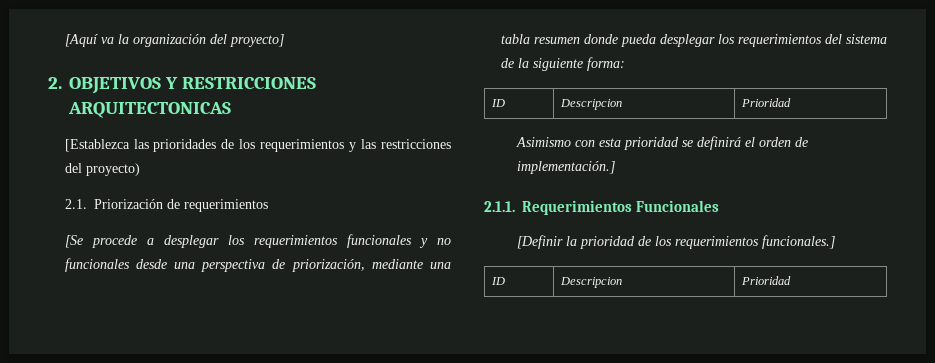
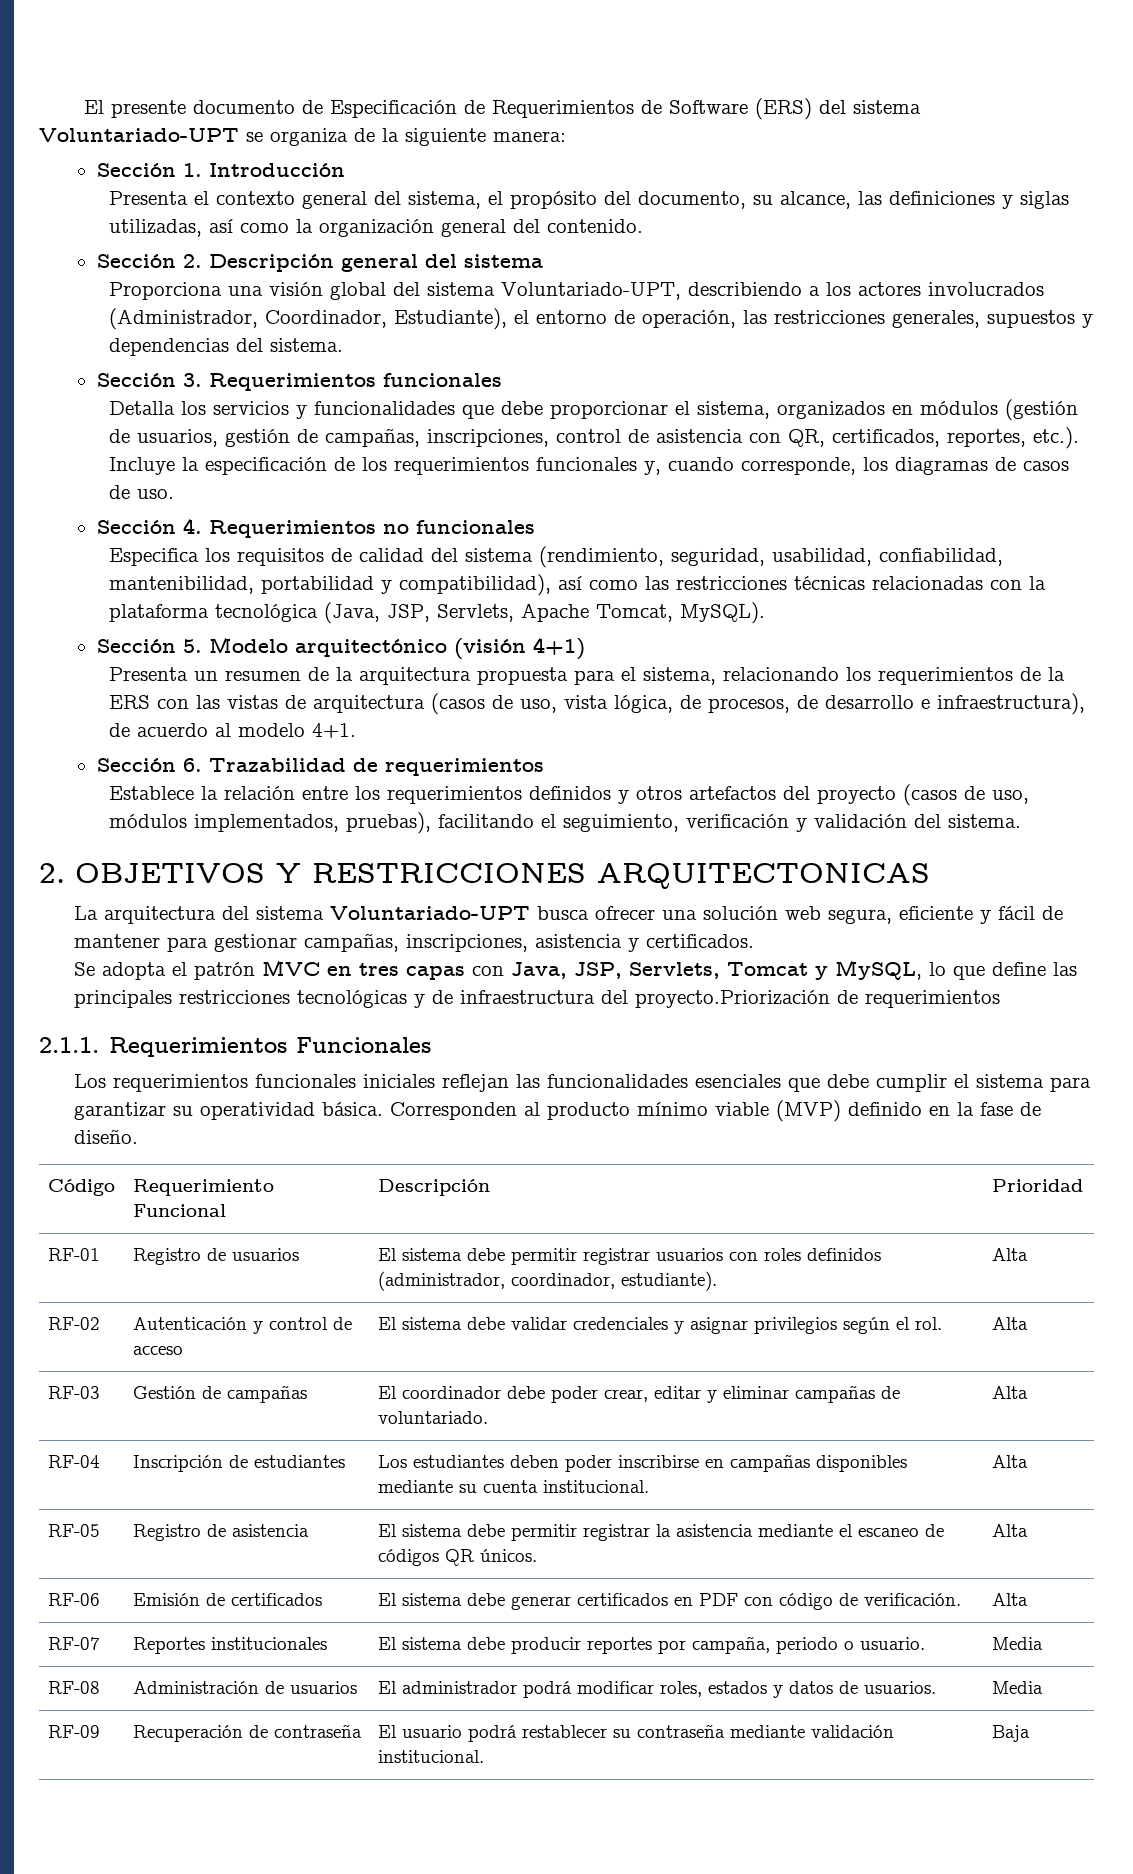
[64,34,284,47] [Aquí va la organización del proyecto] -> [84,98,922,120] [39,128,566,146] [96,163,345,177] [109,191,1070,209] [109,219,644,237] [96,254,543,272] [109,282,1045,300] [109,308,1094,330] [109,338,344,356] [96,373,502,391] [109,399,1079,421] [109,427,1080,449] [109,457,1070,475] [109,485,175,499] [96,518,535,538] [109,546,1004,568] [109,574,1047,596] [109,602,766,624] [96,637,585,660] [109,667,1066,685] [109,693,1086,715] [109,723,357,738] [96,758,544,776] [109,784,1030,806] [109,812,1022,834] El presente documento de Especificación de Requerimientos de Software (ERS) del sistema Voluntariado-UPT se organiza de la siguiente manera: // Sección 1. Introducción // Presenta el contexto general del sistema, el propósito del documento, su alcance, las definiciones y siglas utilizadas, así como la organización general del contenido. // Sección 2. Descripción general del sistema // Proporciona una visión global del sistema Voluntariado-UPT, describiendo a los actores involucrados (Administrador, Coordinador, Estudiante), el entorno de operación, las restricciones generales, supuestos y dependencias del sistema. // Sección 3. Requerimientos funcionales // Detalla los servicios y funcionalidades que debe proporcionar el sistema, organizados en módulos (gestión de usuarios, gestión de campañas, inscripciones, control de asistencia con QR, certificados, reportes, etc.). Incluye la especificación de los requerimientos funcionales y, cuando corresponde, los diagramas de casos de uso. // Sección 4. Requerimientos no funcionales // Especifica los requisitos de calidad del sistema (rendimiento, seguridad, usabilidad, confiabilidad, mantenibilidad, portabilidad y compatibilidad), así como las restricciones técnicas relacionadas con la plataforma tecnológica (Java, JSP, Servlets, Apache Tomcat, MySQL). // Sección 5. Modelo arquitectónico (visión 4+1) // Presenta un resumen de la arquitectura propuesta para el sistema, relacionando los requerimientos de la ERS con las vistas de arquitectura (casos de uso, vista lógica, de procesos, de desarrollo e infraestructura), de acuerdo al modelo 4+1. // Sección 6. Trazabilidad de requerimientos // Establece la relación entre los requerimientos definidos y otros artefactos del proyecto (casos de uso, módulos implementados, pruebas), facilitando el seguimiento, verificación y validación del sistema.
[64,139,451,152] [64,163,140,176] [64,199,268,212] [64,234,451,248] [64,258,451,272] [500,34,887,47] [500,57,625,71] [490,99,505,107] [559,99,622,110] [740,98,791,107] [516,136,809,150] [517,161,616,174] [484,200,720,215] [517,235,836,249] [490,277,505,285] [559,277,622,288] [740,276,791,285] [Establezca las prioridades de los requerimientos y las restricciones del proyecto) // 2.1. Priorización de requerimientos // [Se procede a desplegar los requerimientos funcionales y no funcionales desde una perspectiva de priorización, mediante una tabla resumen donde pueda desplegar los requerimientos del sistema de la siguiente forma: // ID | Descripcion | Prioridad // Asimismo con esta prioridad se definirá el orden de implementación.] // 2.1.1. Requerimientos Funcionales // [Definir la prioridad de los requerimientos funcionales.] // ID | Descripcion | Prioridad -> [74,906,1064,924] [74,933,755,952] [74,960,1078,980] [74,990,1001,1008] [39,1037,432,1057] [74,1074,1092,1092] [74,1100,1042,1122] [74,1129,139,1144] [47,1179,115,1196] [132,1179,274,1196] [132,1204,226,1217] [377,1179,490,1196] [991,1179,1083,1192] [47,1248,100,1261] [132,1248,299,1265] [377,1248,881,1265] [377,1271,717,1291] [991,1248,1028,1261] [47,1317,100,1330] [132,1317,352,1334] [132,1346,183,1355] [377,1317,942,1334] [991,1317,1028,1330] [47,1386,100,1399] [132,1385,307,1403] [377,1385,900,1403] [377,1411,488,1424] [991,1386,1028,1399] [47,1455,100,1468] [132,1455,345,1472] [377,1454,907,1472] [377,1480,649,1493] [991,1455,1028,1468] [47,1524,100,1537] [132,1524,309,1541] [377,1524,944,1541] [377,1549,537,1566] [991,1524,1028,1537] [47,1593,100,1606] [132,1593,322,1606] [377,1593,961,1610] [991,1593,1028,1606] [47,1637,100,1650] [132,1637,327,1654] [377,1636,925,1654] [991,1637,1043,1650] [47,1681,100,1694] [132,1681,357,1694] [377,1681,936,1698] [991,1681,1043,1694] [47,1725,100,1738] [132,1724,362,1742] [377,1724,894,1742] [377,1750,484,1763] [991,1725,1030,1742] La arquitectura del sistema Voluntariado-UPT busca ofrecer una solución web segura, eficiente y fácil de mantener para gestionar campañas, inscripciones, asistencia y certificados. // Se adopta el patrón MVC en tres capas con Java, JSP, Servlets, Tomcat y MySQL, lo que define las principales restricciones tecnológicas y de infraestructura del proyecto.Priorización de requerimientos // 2.1.1. Requerimientos Funcionales // Los requerimientos funcionales iniciales reflejan las funcionalidades esenciales que debe cumplir el sistema para garantizar su operatividad básica. Corresponden al producto mínimo viable (MVP) definido en la fase de diseño. // Código | Requerimiento Funcional | Descripción | Prioridad // RF-01 | Registro de usuarios | El sistema debe permitir registrar usuarios con roles definidos (administrador, coordinador, estudiante). | Alta // RF-02 | Autenticación y control de acceso | El sistema debe validar credenciales y asignar privilegios según el rol. | Alta // RF-03 | Gestión de campañas | El coordinador debe poder crear, editar y eliminar campañas de voluntariado. | Alta // RF-04 | Inscripción de estudiantes | Los estudiantes deben poder inscribirse en campañas disponibles mediante su cuenta institucional. | Alta // RF-05 | Registro de asistencia | El sistema debe permitir registrar la asistencia mediante el escaneo de códigos QR únicos. | Alta // RF-06 | Emisión de certificados | El sistema debe generar certificados en PDF con código de verificación. | Alta // RF-07 | Reportes institucionales | El sistema debe producir reportes por campaña, periodo o usuario. | Media // RF-08 | Administración de usuarios | El administrador podrá modificar roles, estados y datos de usuarios. | Media // RF-09 | Recuperación de contraseña | El usuario podrá restablecer su contraseña mediante validación institucional. | Baja

